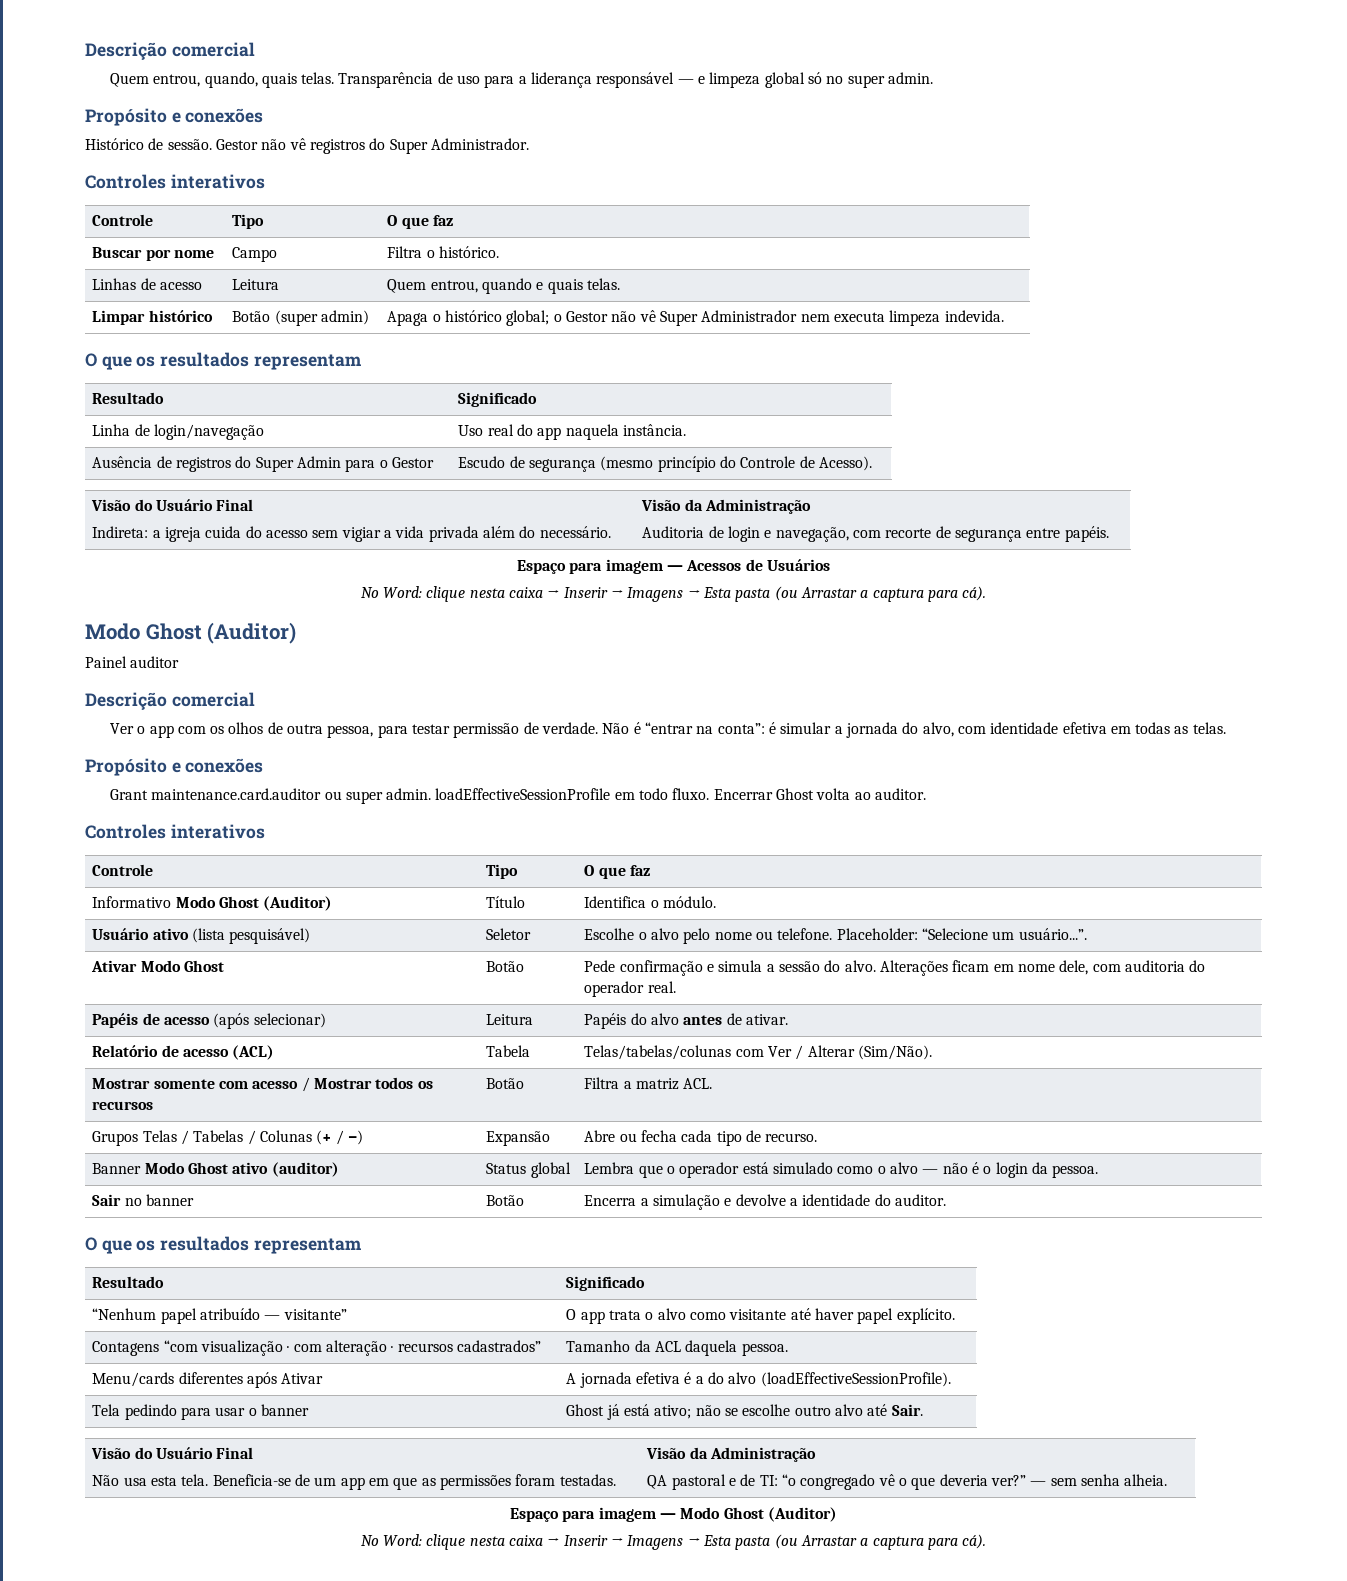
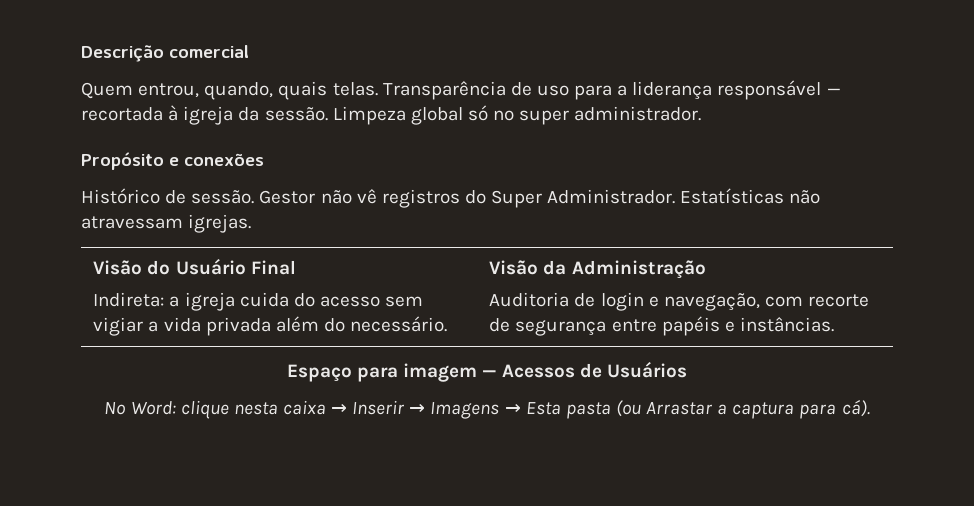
[698,72,761,88] e limpeza -> [81,105,406,125] recortada à igreja da sessão. Limpeza
[887,72,933,84] admin. -> [574,106,702,121] administrador.
[85,174,265,189] [92,214,154,226] [232,214,265,229] [387,215,454,229] [92,247,215,261] [232,247,278,262] [387,246,500,258] [92,278,203,290] [232,279,280,290] [387,278,621,294] [92,310,213,325] [232,310,370,326] [387,310,1004,326] [85,352,361,370] [92,392,165,404] [458,392,538,407] [92,424,265,440] [458,424,687,440] [92,456,435,472] [458,456,873,472] // Controles interativos // Controle | Tipo | O que faz // Buscar por nome | Campo | Filtra o histórico. // Linhas de acesso | Leitura | Quem entrou, quando e quais telas. // Limpar histórico | Botão (super admin) | Apaga o histórico global; o Gestor não vê Super Administrador nem executa limpeza indevida. // O que os resultados representam // Resultado | Significado // Linha de login/navegação | Uso real do app naquela instância. // Ausência de registros do Super Admin para o Gestor | Escudo de segurança (mesmo princípio do Controle de Acesso). -> [680,188,821,204] [81,214,252,233] Estatísticas não atravessam igrejas.
[1064,526,1109,542] papéis. -> [661,316,834,336] papéis e instâncias.
[85,622,297,644] [85,656,180,668] [85,692,255,710] [109,722,1226,738] [85,758,264,776] [109,788,927,804] [85,824,265,839] [92,864,154,876] [486,864,519,879] [584,865,651,879] [92,896,333,911] [486,896,526,908] [584,896,717,908] [92,928,311,944] [486,928,532,940] [584,928,1087,944] [91,960,225,972] [486,961,525,972] [584,960,1206,976] [584,981,676,997] [92,1013,326,1029] [486,1014,534,1025] [584,1013,789,1029] [92,1045,275,1060] [486,1045,531,1057] [584,1045,933,1060] [92,1077,433,1092] [92,1101,154,1110] [486,1078,525,1089] [584,1077,713,1090] [92,1130,364,1146] [486,1131,551,1146] [584,1130,818,1146] [92,1162,339,1177] [486,1162,571,1178] [584,1162,1099,1178] [92,1194,195,1206] [486,1195,525,1206] [584,1194,947,1210] [85,1236,361,1254] [92,1276,165,1288] [566,1276,646,1291] [92,1308,347,1324] [566,1308,955,1324] [92,1340,542,1356] [566,1340,788,1356] [92,1372,324,1388] [566,1372,951,1388] [92,1404,310,1420] [566,1404,923,1420] [91,1447,254,1459] [92,1474,616,1490] [646,1447,817,1462] [647,1474,1168,1490] [510,1507,837,1522] [360,1534,987,1550] // Modo Ghost (Auditor) // Painel auditor // Descrição comercial // Ver o app com os olhos de outra pessoa, para testar permissão de verdade. Não é “entrar na conta”: é simular a jornada do alvo, com identidade efetiva em todas as telas. // Propósito e conexões // Grant maintenance.card.auditor ou super admin. loadEffectiveSessionProfile em todo fluxo. Encerrar Ghost volta ao auditor. // Controles interativos // Controle | Tipo | O que faz // Informativo Modo Ghost (Auditor) | Título | Identifica o módulo. // Usuário ativo (lista pesquisável) | Seletor | Escolhe o alvo pelo nome ou telefone. Placeholder: “Selecione um usuário...”. // Ativar Modo Ghost | Botão | Pede confirmação e simula a sessão do alvo. Alterações ficam em nome dele, com auditoria do operador real. // Papéis de acesso (após selecionar) | Leitura | Papéis do alvo antes de ativar. // Relatório de acesso (ACL) | Tabela | Telas/tabelas/colunas com Ver / Alterar (Sim/Não). // Mostrar somente com acesso / Mostrar todos os recursos | Botão | Filtra a matriz ACL. // Grupos Telas / Tabelas / Colunas (+ / −) | Expansão | Abre ou fecha cada tipo de recurso. // Banner Modo Ghost ativo (auditor) | Status global | Lembra que o operador está simulado como o alvo — não é o login da pessoa. // Sair no banner | Botão | Encerra a simulação e devolve a identidade do auditor. // O que os resultados representam // Resultado | Significado // “Nenhum papel atribuído — visitante” | O app trata o alvo como visitante até haver papel explícito. // Contagens “com visualização · com alteração · recursos cadastrados” | Tamanho da ACL daquela pessoa. // Menu/cards diferentes após Ativar | A jornada efetiva é a do alvo (loadEffectiveSessionProfile). // Tela pedindo para usar o banner | Ghost já está ativo; não se escolhe outro alvo até Sair. // Visão do Usuário Final // Não usa esta tela. Beneficia-se de um app em que as permissões foram testadas. | Visão da Administração // QA pastoral e de TI: “o congregado vê o que deveria ver?” — sem senha alheia. // Espaço para imagem — Modo Ghost (Auditor) // No Word: clique nesta caixa → Inserir → Imagens → Esta pasta (ou Arrastar a captura para cá). -> (870, 408) none

